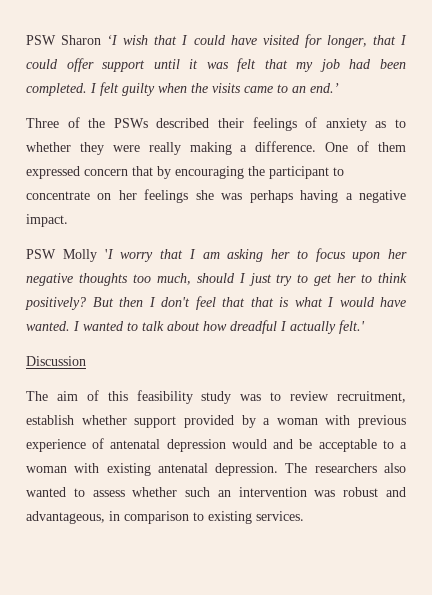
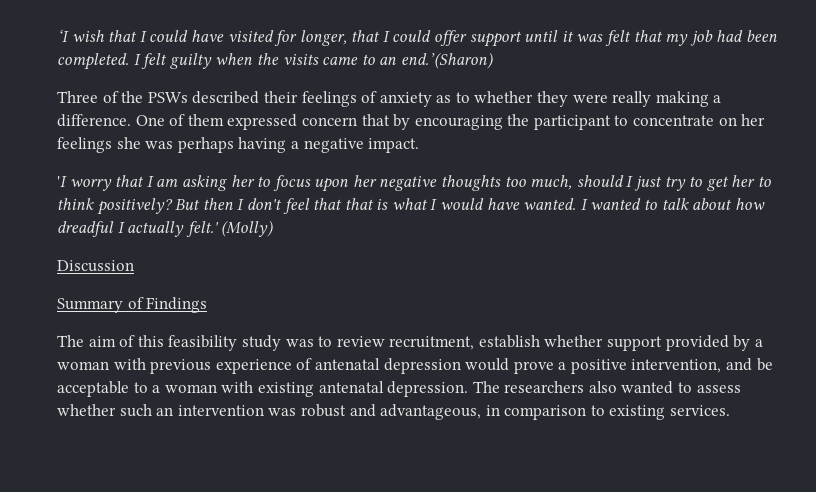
[26,35,102,45] PSW Sharon -> (57, 35) none
[310,83,339,93] end.’ -> [400,52,493,69] end.’(Sharon)
[26,249,97,262] PSW Molly -> (420, 145) none
(365, 327) none -> [221,220,274,237] (Molly)
(86, 361) none -> [57,297,208,313] // Summary of Findings
(267, 444) none -> [513,359,722,374] prove a positive intervention,

